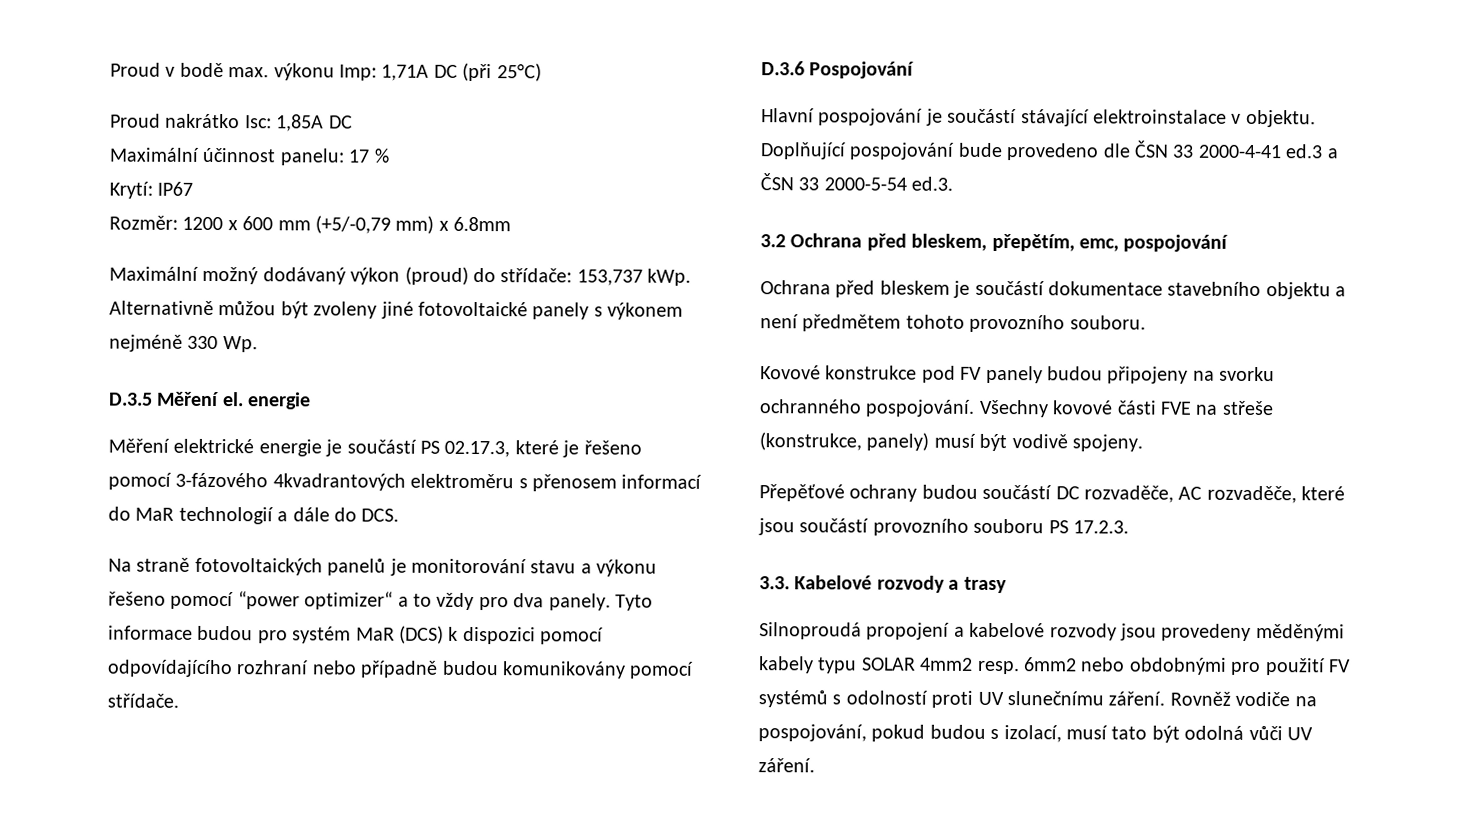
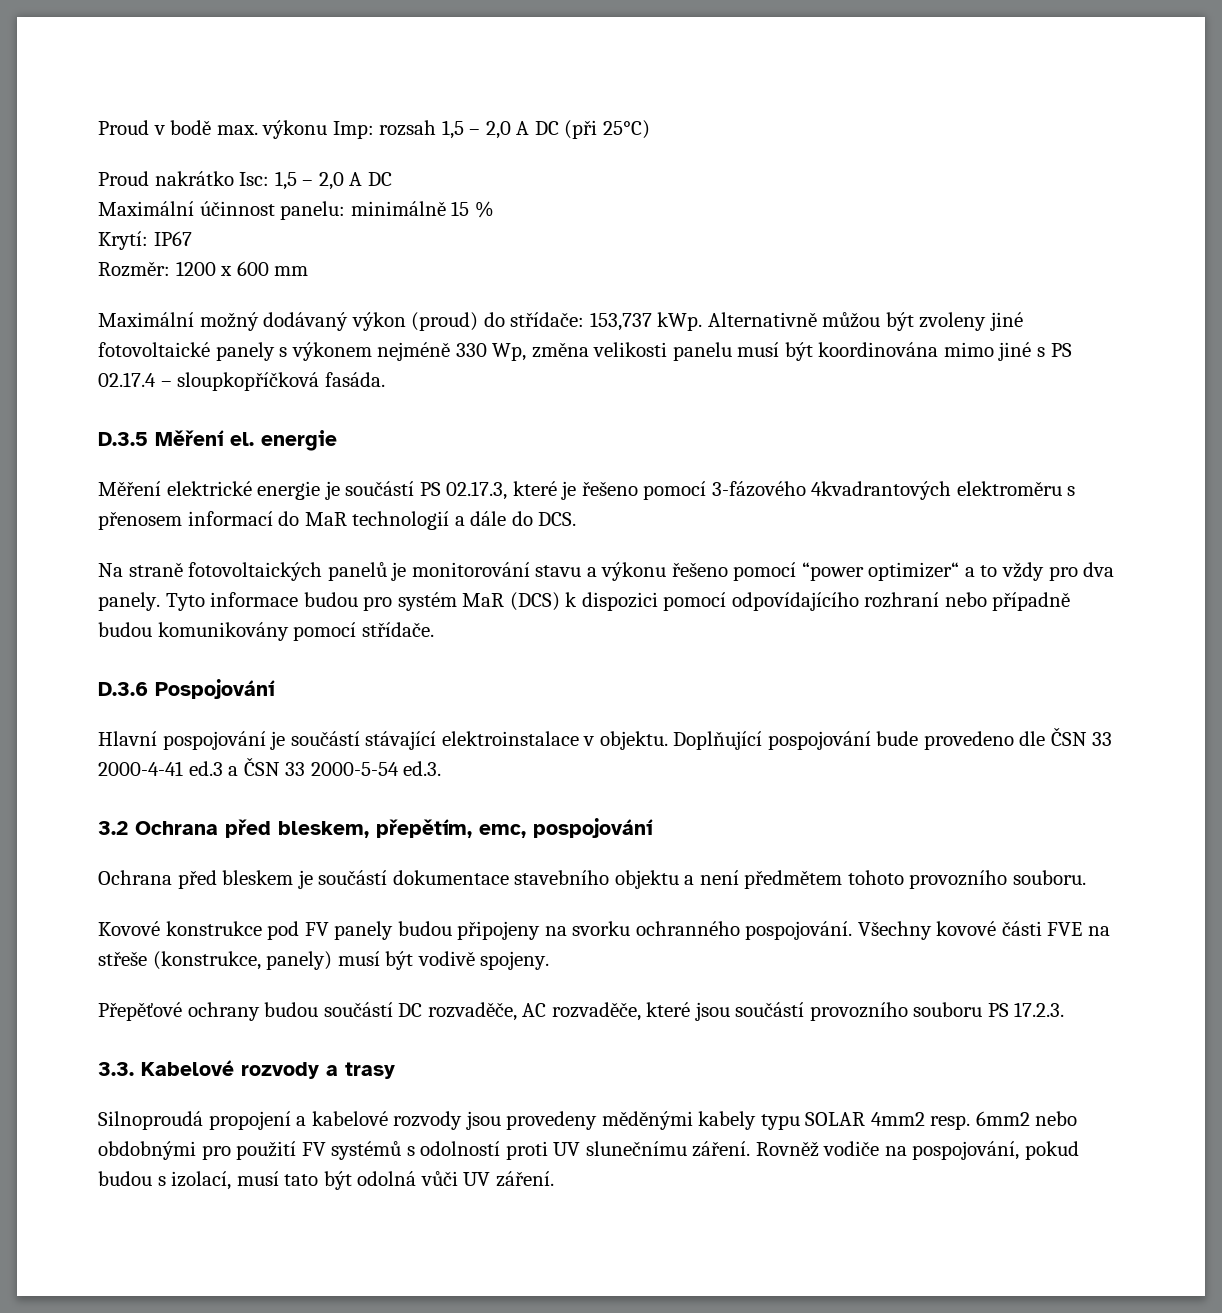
[381,64,430,81] 1,71A -> [379,120,530,139] rozsah 1,5 – 2,0 A
[276,114,325,132] 1,85A -> [274,171,363,190] 1,5 – 2,0 A
[348,149,370,163] 17 -> [350,201,470,216] minimálně 15
[315,215,512,234] (+5/-0,79 mm) x 6.8mm -> (309, 271) none
[222,336,258,353] Wp. -> [492,342,1072,361] [98,372,385,391] Wp, změna velikosti panelu musí být koordinována mimo jiné s PS 02.17.4 – sloupkopříčková fasáda.

